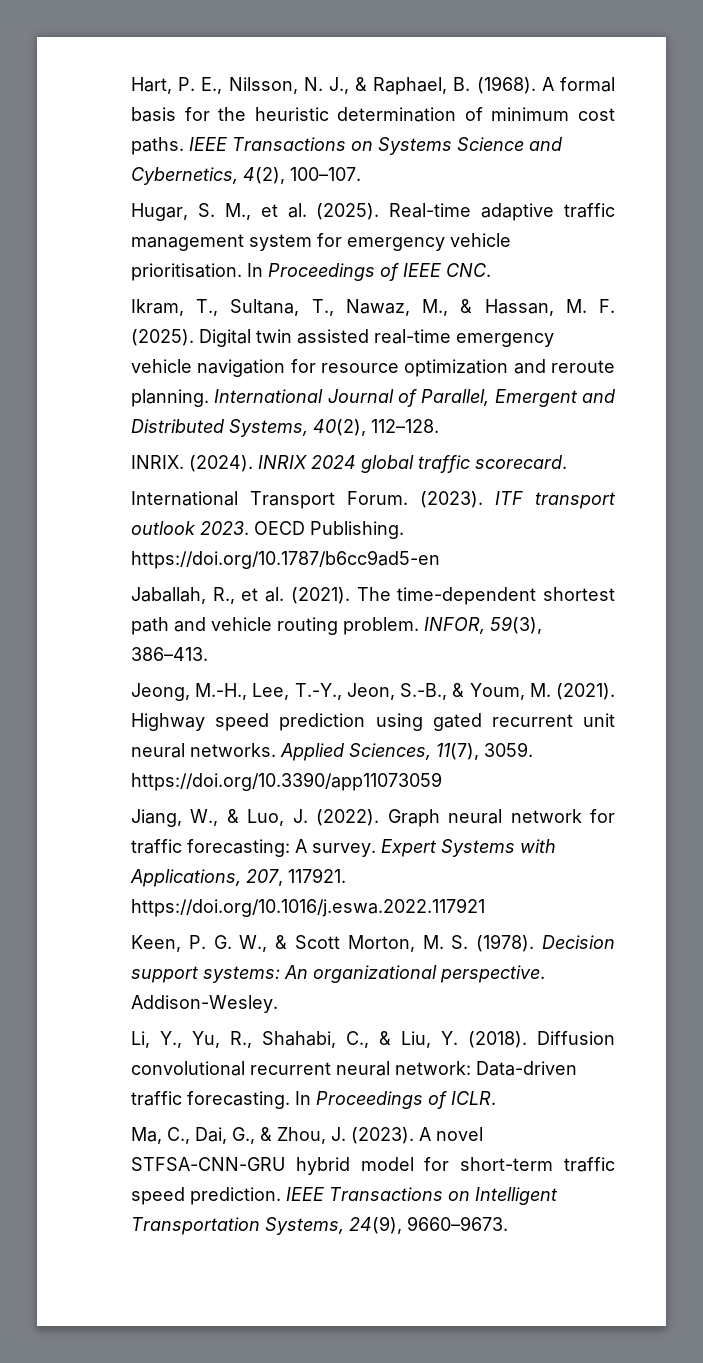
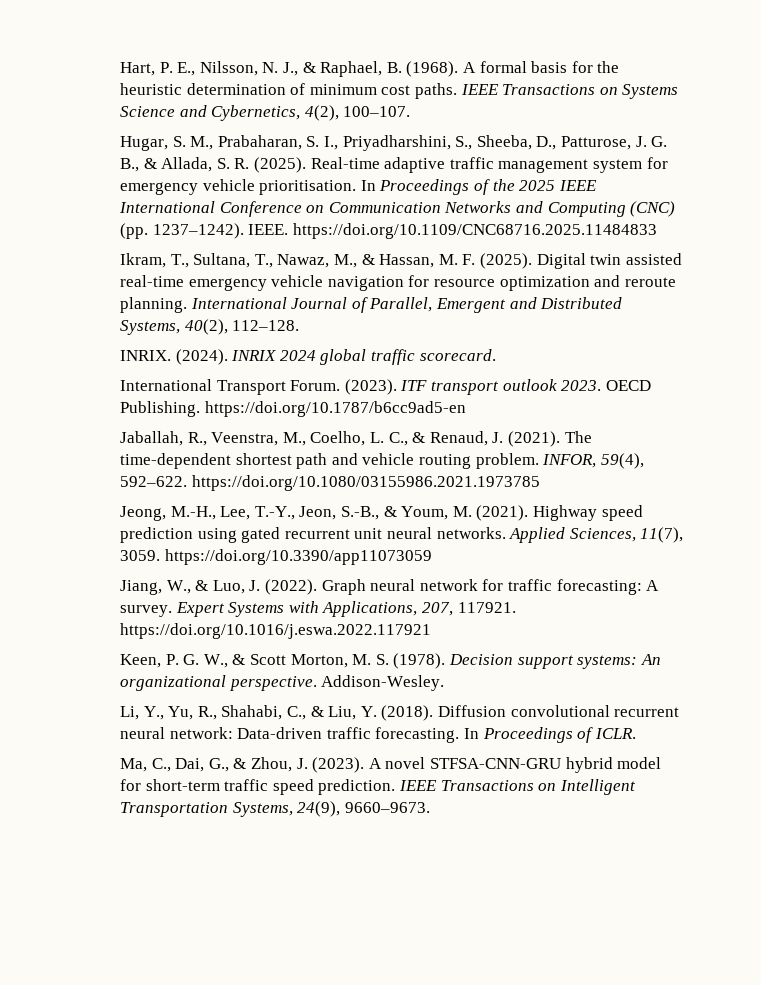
[260,203,307,218] et al. -> [217,135,668,151] [120,157,250,172] Prabaharan, S. I., Priyadharshini, S., Sheeba, D., Patturose, J. G. B., & Allada, S. R.
[403,263,492,277] IEEE CNC. -> [492,179,597,191] [119,201,676,217] [120,223,657,239] the 2025 IEEE International Conference on Communication Networks and Computing (CNC) (pp. 1237–1242). IEEE. https://doi.org/10.1109/CNC68716.2025.11484833
[241,587,285,602] et al. -> [211,431,504,446] Veenstra, M., Coelho, L. C., & Renaud, J.
[490,616,543,634] [131,647,209,661] 59(3), 386–413. -> [600,453,644,469] [120,475,540,491] 59(4), 592–622. https://doi.org/10.1080/03155986.2021.1973785

